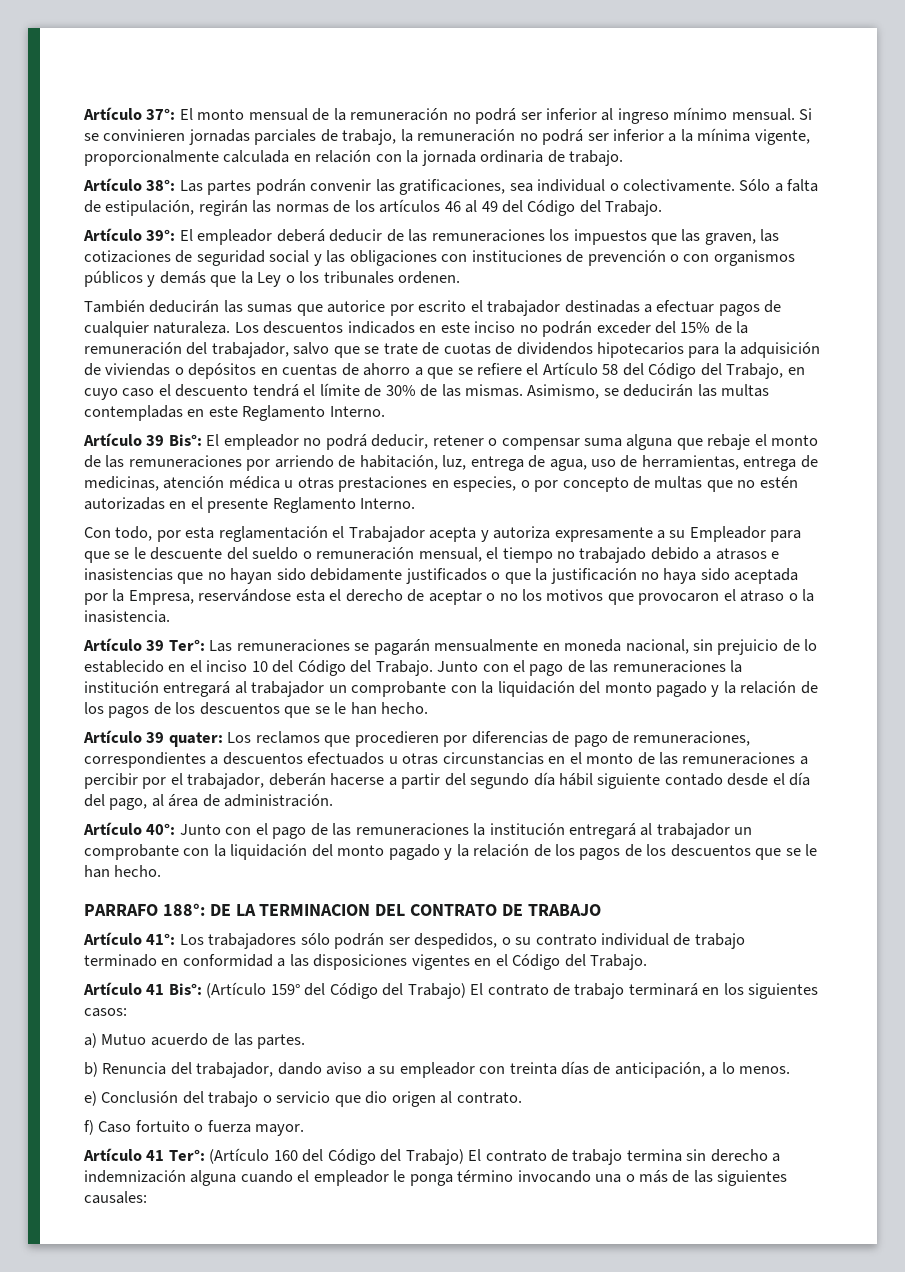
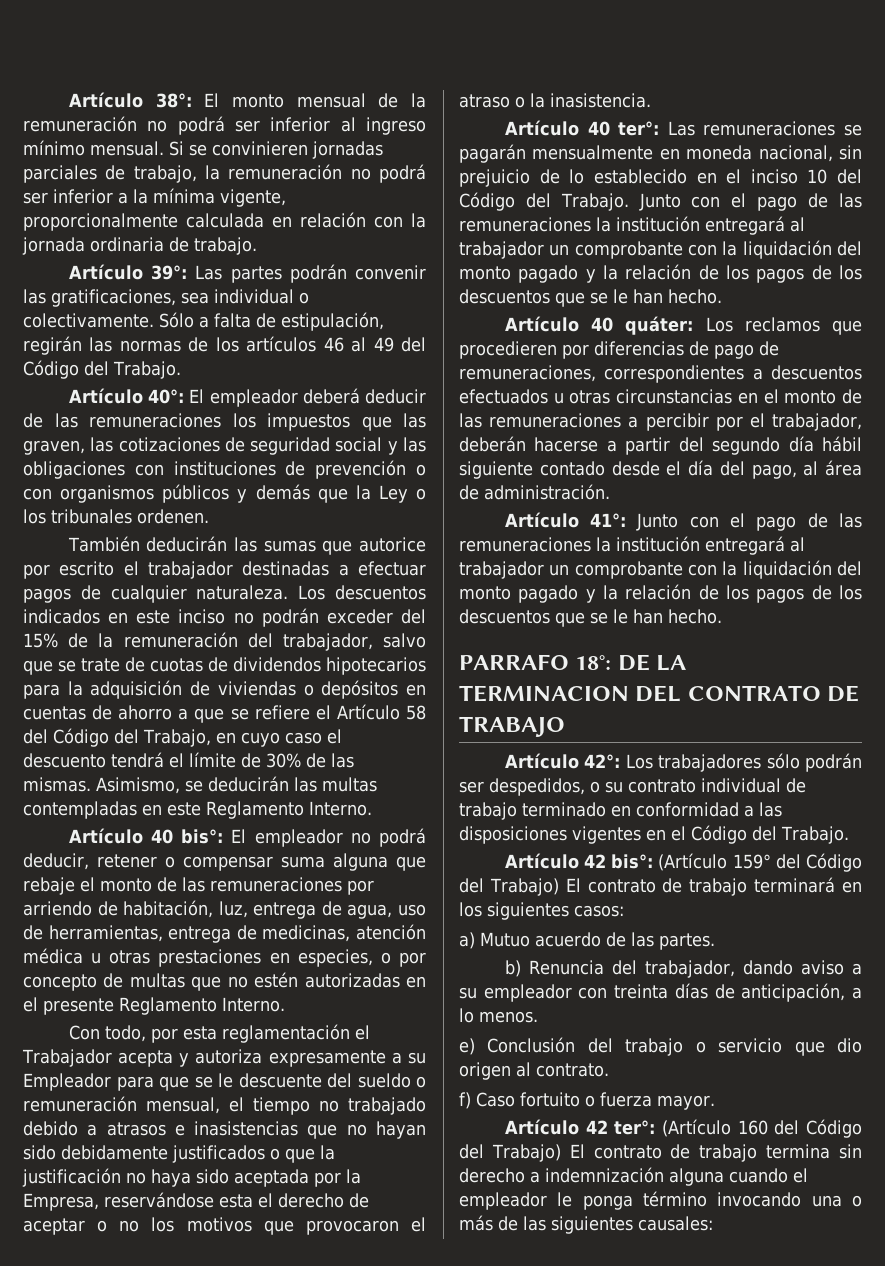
[83,107,176,120] Artículo 37°: -> [68,92,192,108] Artículo 38°:
[146,179,176,191] 38°: -> [151,265,188,280] 39°:
[146,229,176,241] 39°: -> [148,389,185,404] 40°:
[146,434,202,446] 39 Bis°: -> [151,829,224,844] 40 bis°:
[146,639,205,651] 39 Ter°: -> [587,121,660,136] 40 ter°:
[146,732,223,747] 39 quater: -> [591,316,694,335] 40 quáter:
[146,823,176,835] 40°: -> [590,513,627,527] 41°:
[162,903,205,916] 188°: -> [575,655,612,670] 18°:
[146,933,176,945] 41°: -> [584,754,621,768] 42°:
[146,983,202,995] 41 Bis°: -> [584,854,654,869] 42 bis°:
[146,1149,205,1161] 41 Ter°: -> [585,1120,656,1135] 42 ter°:

